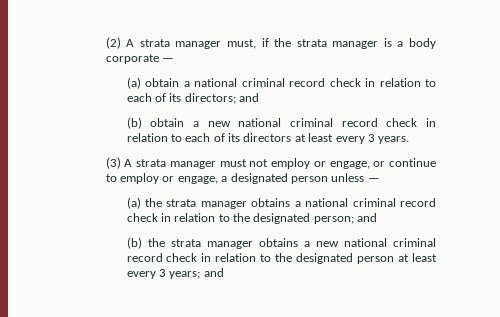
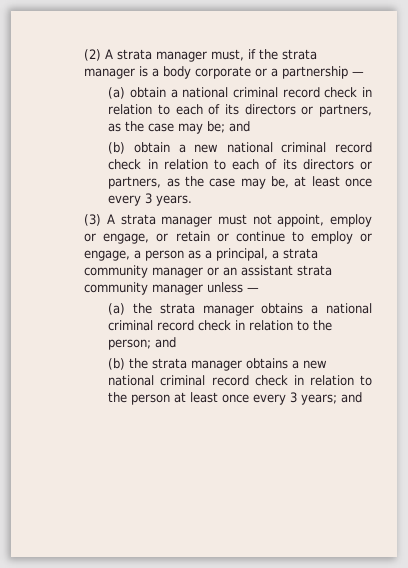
(159, 59) none -> [255,66,349,79] or a partnership
[184,93,236,104] directors; -> [244,104,372,117] [108,121,226,134] directors or partners, as the case may be;
[294,133,334,142] at least -> [360,161,372,170] [108,176,373,189] or partners, as the case may be, at least once
(269, 163) none -> [277,214,325,227] appoint,
(386, 164) none -> [175,231,229,242] retain or
[230,173,328,184] designated person -> [145,248,319,261] [84,265,333,278] [84,282,204,295] person as a principal, a strata community manager or an assistant strata community manager
[253,213,311,224] designated -> (333, 325) none
[296,253,354,264] designated -> (128, 397) none
(437, 257) none -> [222,394,250,403] once

